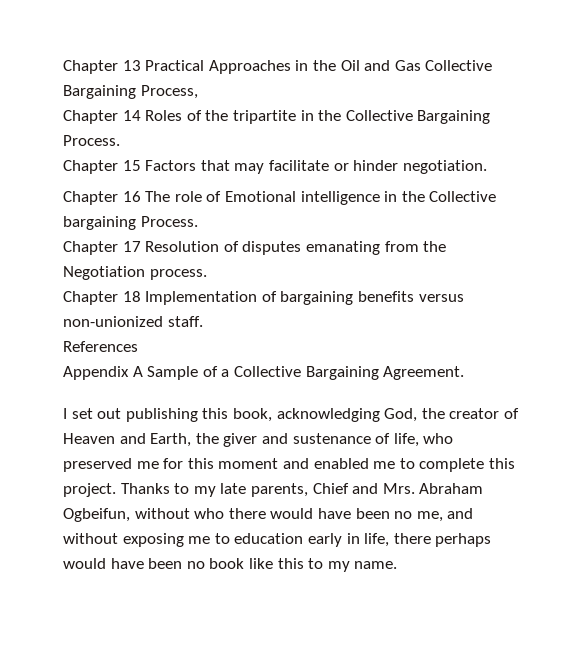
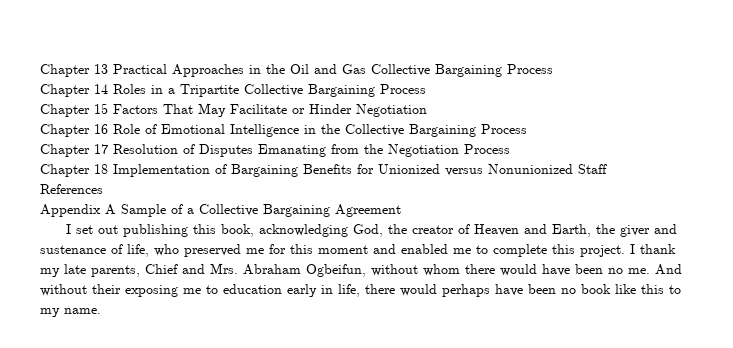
[140,85,198,99] Process, -> [507,64,553,74] Process
[186,110,491,124] [63,135,120,146] [63,160,487,174] [63,191,497,205] [63,216,198,230] of the tripartite in the Collective Bargaining Process. // Chapter 15 Factors that may facilitate or hinder negotiation. // Chapter 16 The role of Emotional intelligence in the Collective bargaining Process. -> [151,84,426,97] [40,103,427,117] [40,124,527,137] in a Tripartite Collective Bargaining Process // Chapter 15 Factors That May Facilitate or Hinder Negotiation // Chapter 16 Role of Emotional Intelligence in the Collective Bargaining Process
[242,241,380,255] disputes emanating -> [199,144,326,157] Disputes Emanating
[149,269,207,280] process. -> [464,144,510,154] Process
[280,291,464,305] [63,316,203,327] bargaining benefits versus non-unionized staff. -> [231,164,607,177] Bargaining Benefits for Unionized versus Nonunionized Staff
[383,366,465,380] Agreement. -> [335,204,401,217] Agreement
[120,483,190,494] Thanks to -> [630,244,676,254] I thank
[194,508,225,519] who -> [423,264,460,276] whom
[416,508,474,522] [63,533,118,544] me, and without -> [628,264,682,275] [40,284,121,296] me. And without their
[435,533,492,547] [63,558,106,569] perhaps would -> [400,284,490,297] would perhaps

